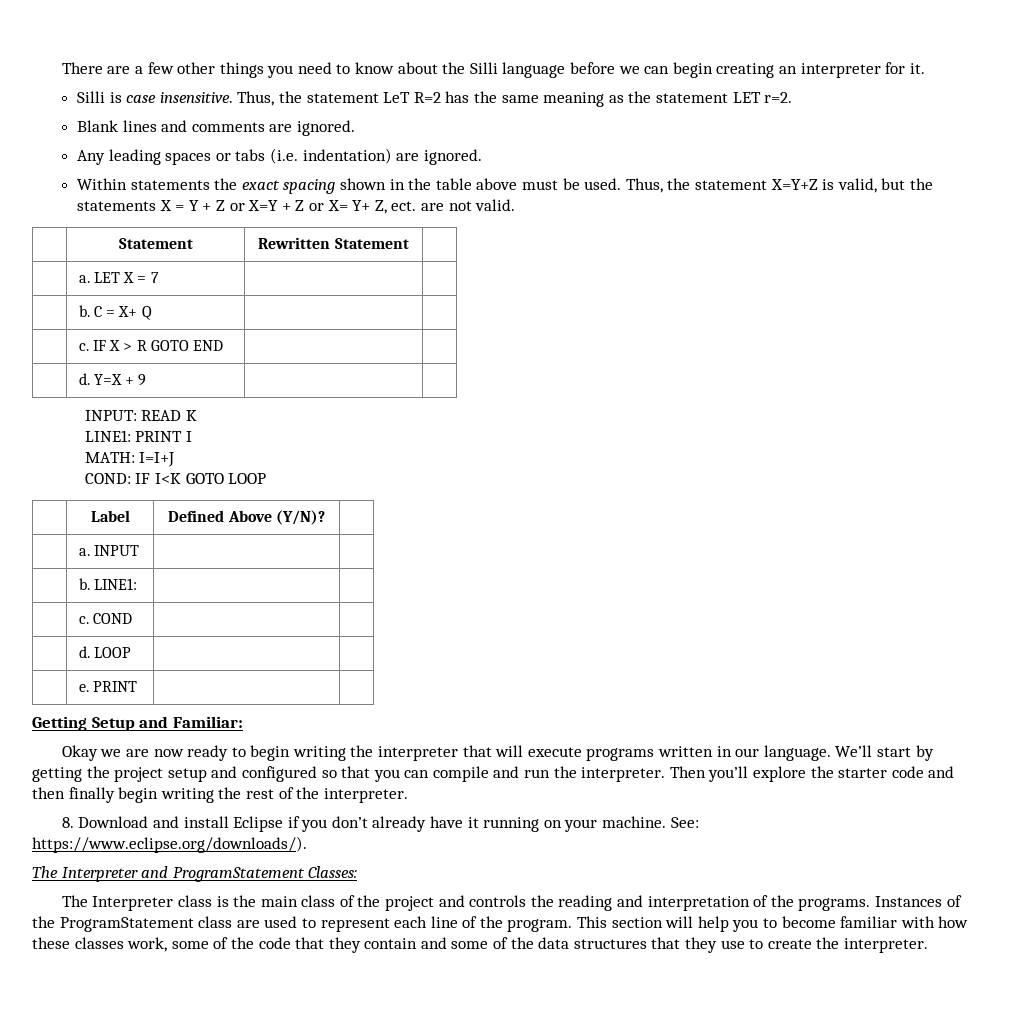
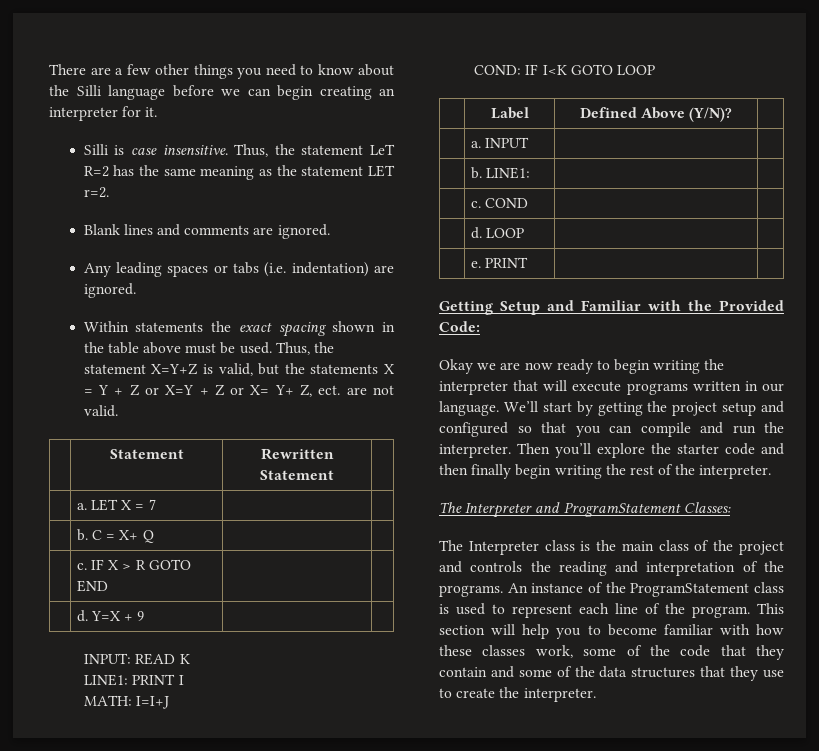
[172,716,243,728] Familiar: -> [581,300,784,311] [439,321,480,332] Familiar with the Provided Code:
[61,816,699,832] [32,836,307,853] // 8. Download and install Eclipse if you don’t already have it running on your machine. See: https://www.eclipse.org/downloads/). -> (772, 472) none
[874,896,942,907] Instances -> [507,583,584,593] An instance
[236,920,260,928] are -> [439,604,449,614] is

